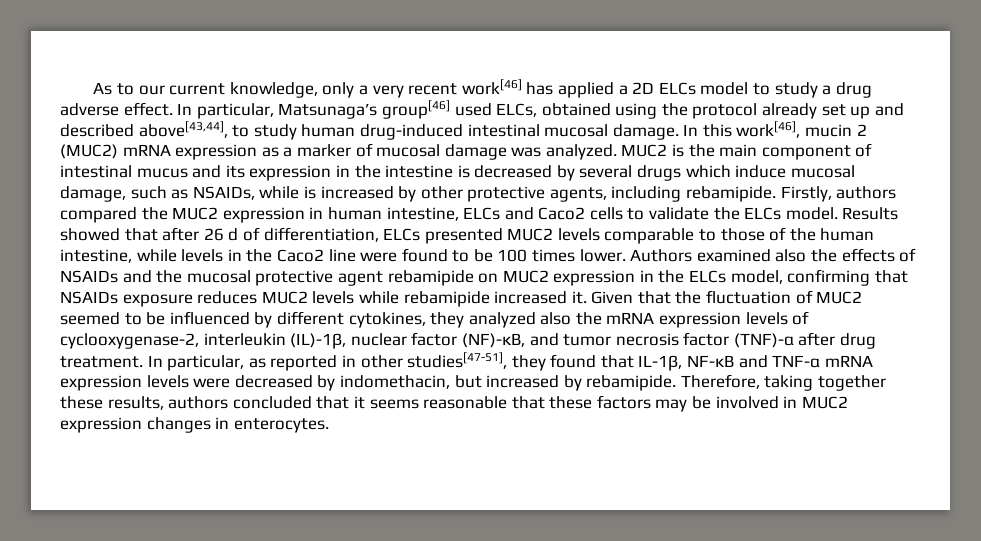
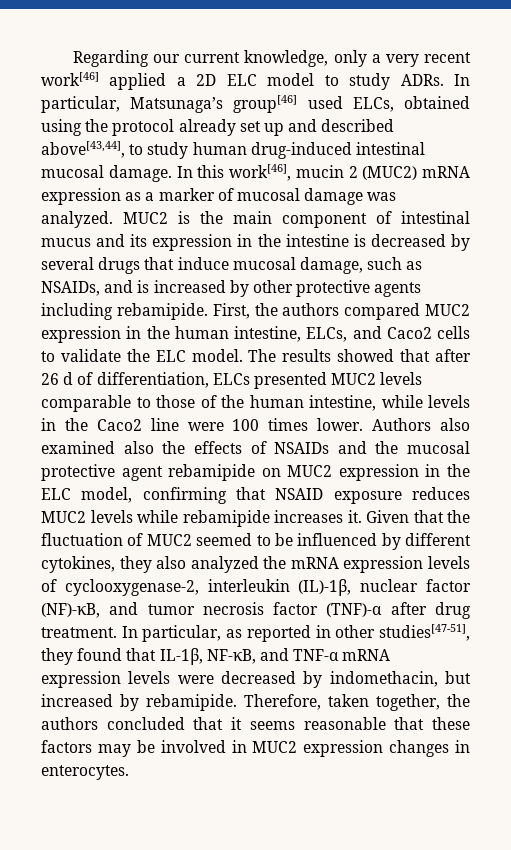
[93,82,135,95] As to -> [72,50,149,67] Regarding
[526,82,554,95] has -> (99, 79) none
[658,82,696,95] ELCs -> [226,74,257,86] ELC
[822,82,872,98] [60,102,173,116] a drug adverse effect. -> [400,74,444,86] ADRs.
[685,165,731,178] which -> [144,257,175,270] that
[259,186,300,199] while -> [104,280,134,293] and
[549,187,607,202] agents, -> [374,282,422,297] agents
[780,186,832,202] Firstly, -> [212,303,278,319] First, the
[141,207,501,223] the MUC2 expression in human intestine, ELCs -> [425,304,470,316] [41,326,348,343] MUC2 expression in the human intestine, ELCs,
[744,207,899,220] ELCs model. Results -> [155,349,332,362] ELC model. The results
[401,248,493,262] found to be -> (224, 426) none
(693, 255) none -> [440,418,471,431] also
[689,270,727,283] ELCs -> [41,488,71,500] ELC
[60,291,118,304] NSAIDs -> [275,488,324,500] NSAID
[494,291,568,304] increased -> [274,510,343,523] increases
[468,312,572,328] analyzed also -> [156,556,259,573] also analyzed
[687,355,735,367] NF-κB -> [206,649,256,664] NF-κB,
[764,375,887,391] [60,396,164,410] taking together these results, -> [328,694,470,711] taken together, the

